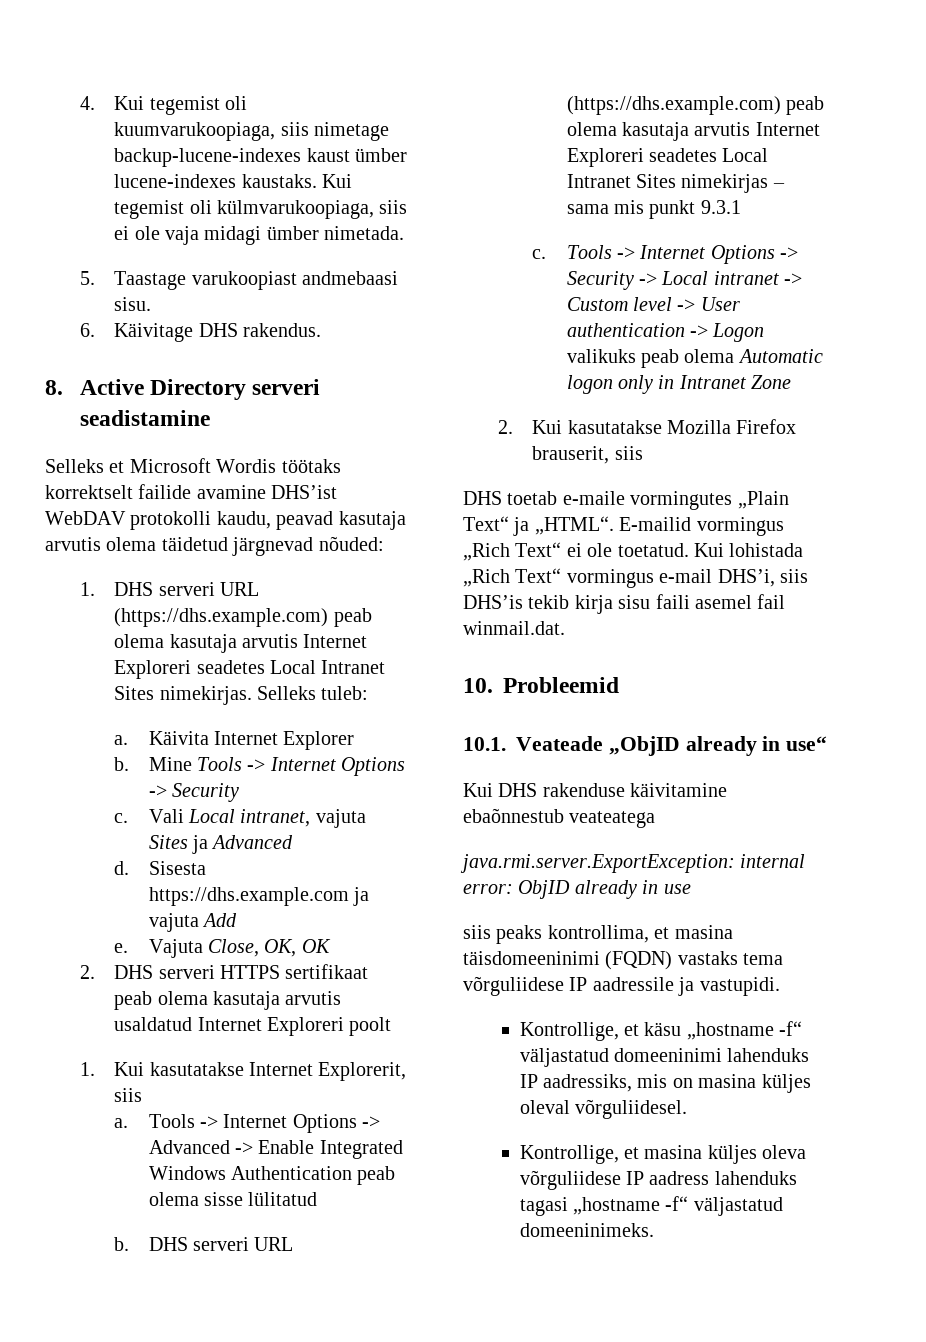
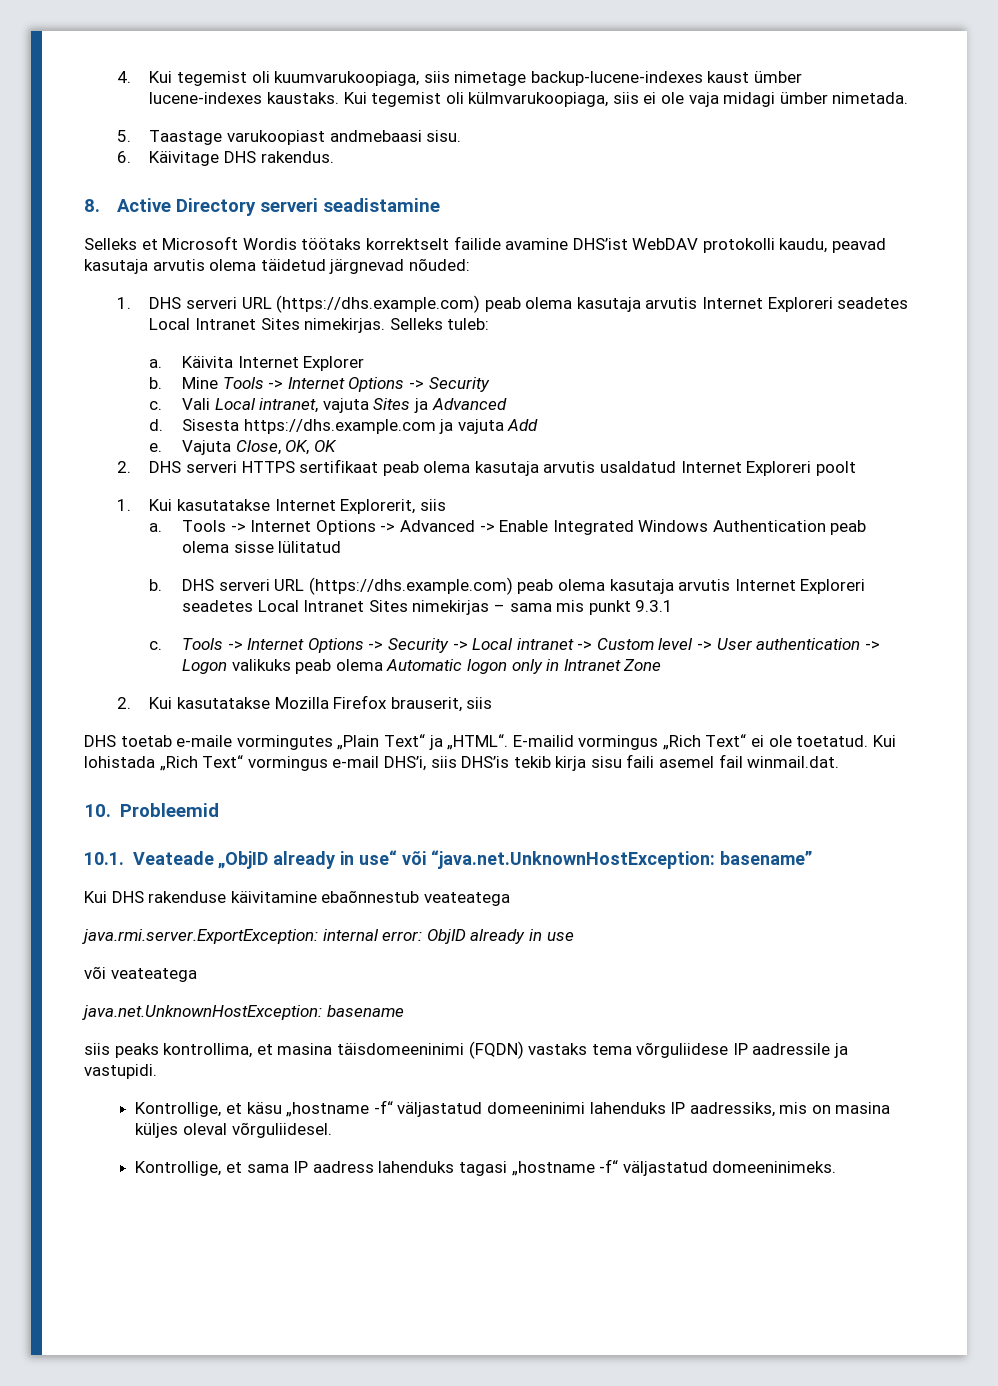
(828, 743) none -> [401,850,812,869] või “java.net.UnknownHostException: basename”
(691, 889) none -> [84,966,197,982] [82,1005,404,1020] // või veateatega // java.net.UnknownHostException: basename
[644,1145,807,1164] [519,1170,621,1190] masina küljes oleva võrguliidese -> [246,1164,289,1173] sama

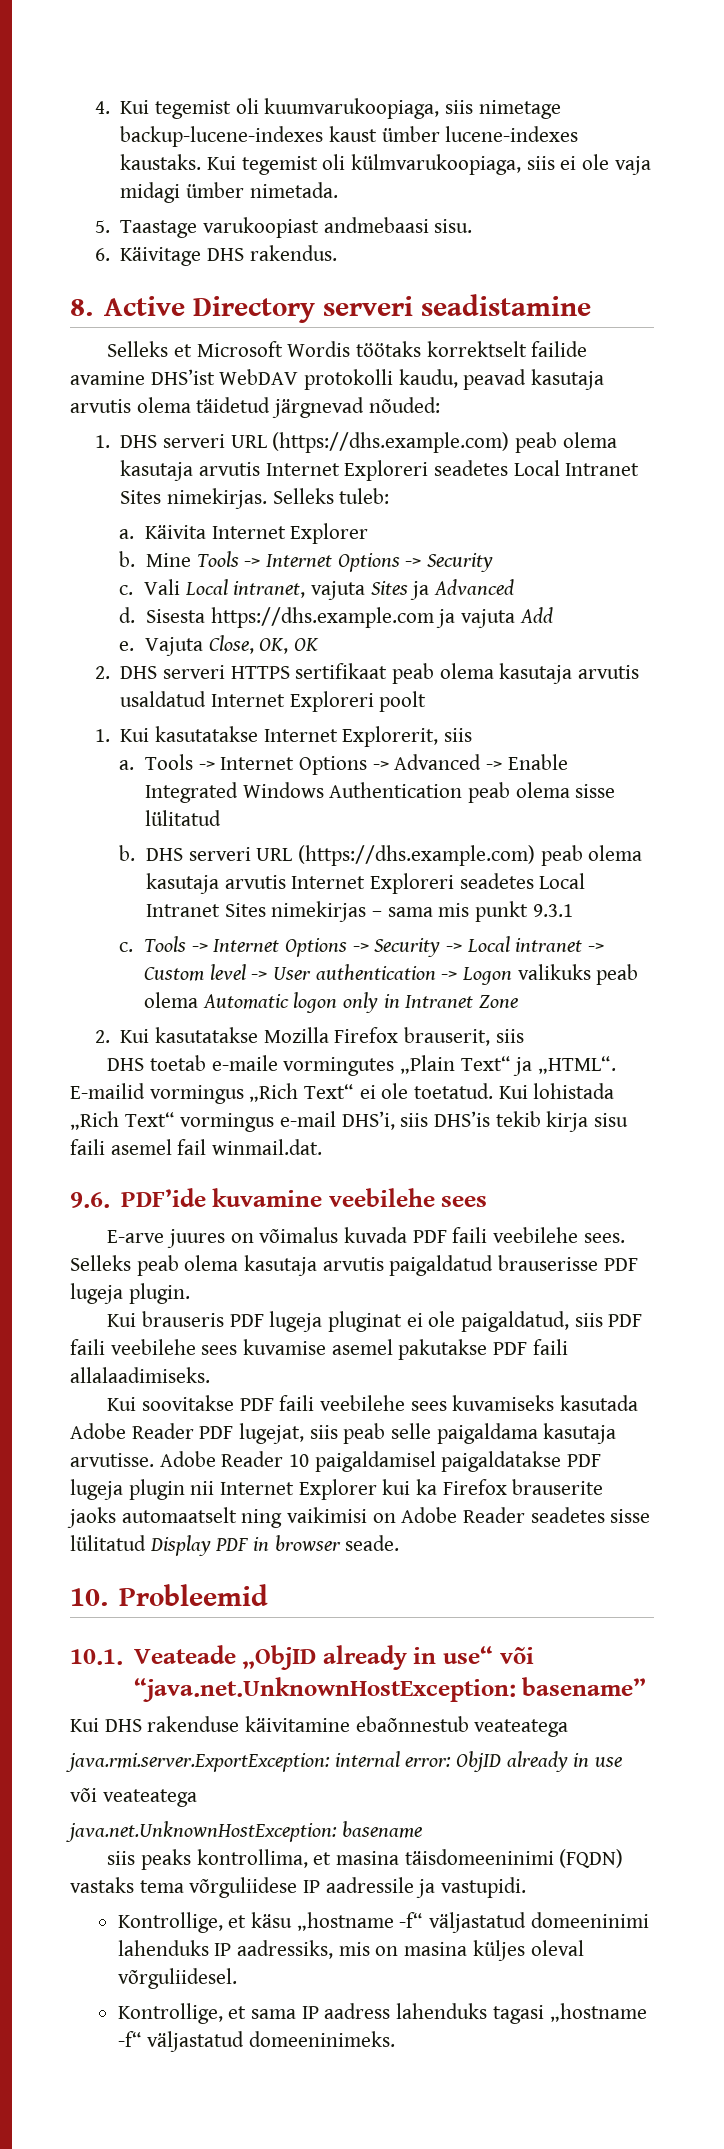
(840, 762) none -> [70,1188,488,1208] [107,1227,625,1248] [70,1255,638,1276] [70,1283,190,1304] [107,1311,643,1332] [70,1339,568,1360] [70,1367,210,1383] [107,1395,639,1411] [70,1423,617,1444] [70,1451,602,1472] [70,1479,604,1500] [67,1507,651,1528] [70,1535,400,1556] // 9.6. PDF’ide kuvamine veebilehe sees // E-arve juures on võimalus kuvada PDF faili veebilehe sees. Selleks peab olema kasutaja arvutis paigaldatud brauserisse PDF lugeja plugin. // Kui brauseris PDF lugeja pluginat ei ole paigaldatud, siis PDF faili veebilehe sees kuvamise asemel pakutakse PDF faili allalaadimiseks. // Kui soovitakse PDF faili veebilehe sees kuvamiseks kasutada Adobe Reader PDF lugejat, siis peab selle paigaldama kasutaja arvutisse. Adobe Reader 10 paigaldamisel paigaldatakse PDF lugeja plugin nii Internet Explorer kui ka Firefox brauserite jaoks automaatselt ning vaikimisi on Adobe Reader seadetes sisse lülitatud Display PDF in browser seade.

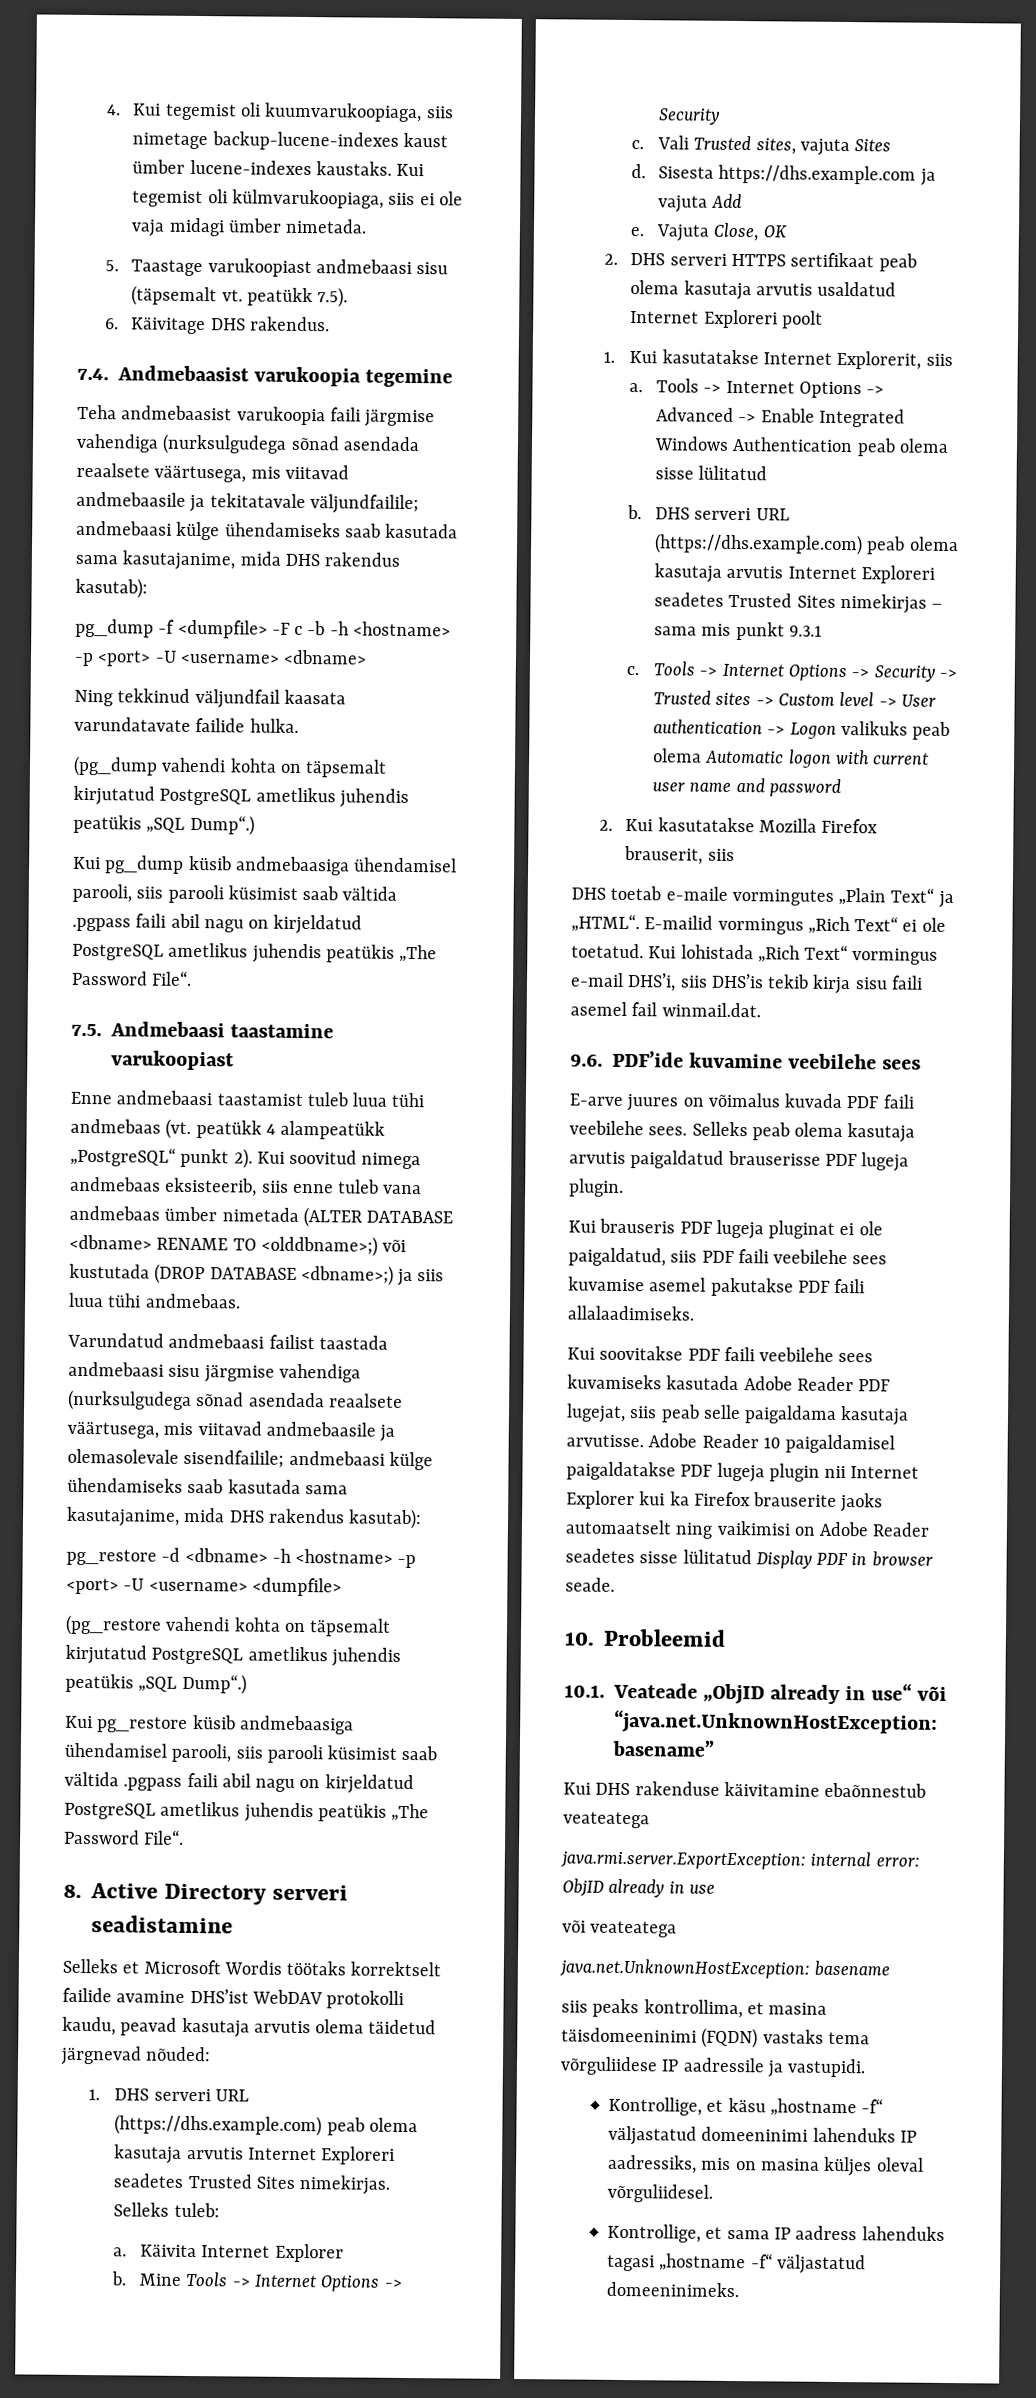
[434,219,473,233] sisu. -> [416,262,449,275] [131,285,349,308] sisu (täpsemalt vt. peatükk 7.5).
(337, 253) none -> [77,365,453,388] [77,404,436,428] [76,433,420,455] [76,462,349,483] [76,491,419,515] [76,520,459,541] [75,550,401,571] [75,577,148,599] [75,618,451,639] [74,649,368,667] [74,688,346,709] [74,716,299,733] [73,755,388,778] [73,785,409,808] [73,814,255,836] [73,855,458,876] [72,883,398,904] [72,913,363,935] [72,942,438,964] [71,970,193,986] [71,1021,334,1039] [110,1050,234,1071] [70,1090,425,1108] [70,1118,386,1140] [70,1146,422,1170] [70,1176,423,1197] [69,1205,454,1228] [69,1234,407,1257] [69,1263,445,1287] [68,1292,241,1309] [67,1332,388,1350] [68,1361,361,1383] [68,1389,403,1411] [67,1420,396,1442] [67,1448,433,1471] [67,1477,348,1495] [66,1506,423,1530] [66,1547,417,1569] [66,1577,342,1597] [65,1614,392,1637] [65,1644,401,1667] [65,1673,247,1695] [65,1715,354,1735] [64,1742,438,1764] [64,1771,414,1795] [64,1801,430,1823] [64,1829,185,1845] // 7.4. Andmebaasist varukoopia tegemine // Teha andmebaasist varukoopia faili järgmise vahendiga (nurksulgudega sõnad asendada reaalsete väärtusega, mis viitavad andmebaasile ja tekitatavale väljundfailile; andmebaasi külge ühendamiseks saab kasutada sama kasutajanime, mida DHS rakendus kasutab): // pg_dump -f <dumpfile> -F c -b -h <hostname> -p <port> -U <username> <dbname> // Ning tekkinud väljundfail kaasata varundatavate failide hulka. // (pg_dump vahendi kohta on täpsemalt kirjutatud PostgreSQL ametlikus juhendis peatükis „SQL Dump“.) // Kui pg_dump küsib andmebaasiga ühendamisel parooli, siis parooli küsimist saab vältida .pgpass faili abil nagu on kirjeldatud PostgreSQL ametlikus juhendis peatükis „The Password File“. // 7.5. Andmebaasi taastamine varukoopiast // Enne andmebaasi taastamist tuleb luua tühi andmebaas (vt. peatükk 4 alampeatükk „PostgreSQL“ punkt 2). Kui soovitud nimega andmebaas eksisteerib, siis enne tuleb vana andmebaas ümber nimetada (ALTER DATABASE <dbname> RENAME TO <olddbname>;) või kustutada (DROP DATABASE <dbname>;) ja siis luua tühi andmebaas. // Varundatud andmebaasi failist taastada andmebaasi sisu järgmise vahendiga (nurksulgudega sõnad asendada reaalsete väärtusega, mis viitavad andmebaasile ja olemasolevale sisendfailile; andmebaasi külge ühendamiseks saab kasutada sama kasutajanime, mida DHS rakendus kasutab): // pg_restore -d <dbname> -h <hostname> -p <port> -U <username> <dumpfile> // (pg_restore vahendi kohta on täpsemalt kirjutatud PostgreSQL ametlikus juhendis peatükis „SQL Dump“.) // Kui pg_restore küsib andmebaasiga ühendamisel parooli, siis parooli küsimist saab vältida .pgpass faili abil nagu on kirjeldatud PostgreSQL ametlikus juhendis peatükis „The Password File“.
[513,460,640,476] Local Intranet -> [187,2173,252,2189] Trusted
[184,579,306,598] Local intranet, -> [693,135,796,155] Trusted sites,
[410,579,515,600] ja Advanced -> (892, 145) none
[259,638,289,654] OK, -> (760, 232) none
[539,873,586,889] [145,904,220,917] Local Intranet -> [728,592,793,608] Trusted
[466,936,583,952] Local intranet -> [653,690,752,706] Trusted sites
[343,992,519,1013] only in Intranet Zone -> [836,749,930,765] [652,777,842,797] with current user name and password

